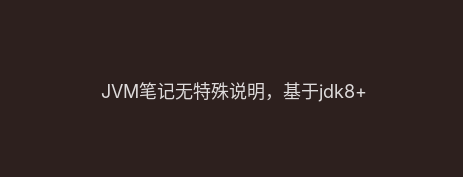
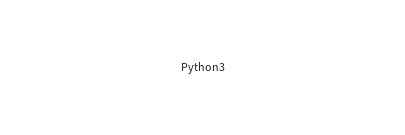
[101,82,367,102] JVM笔记无特殊说明，基于jdk8+ -> [180,62,225,74] Python3

